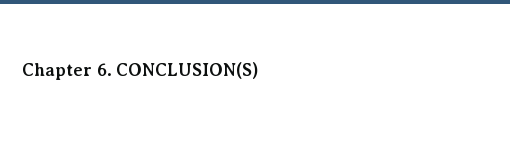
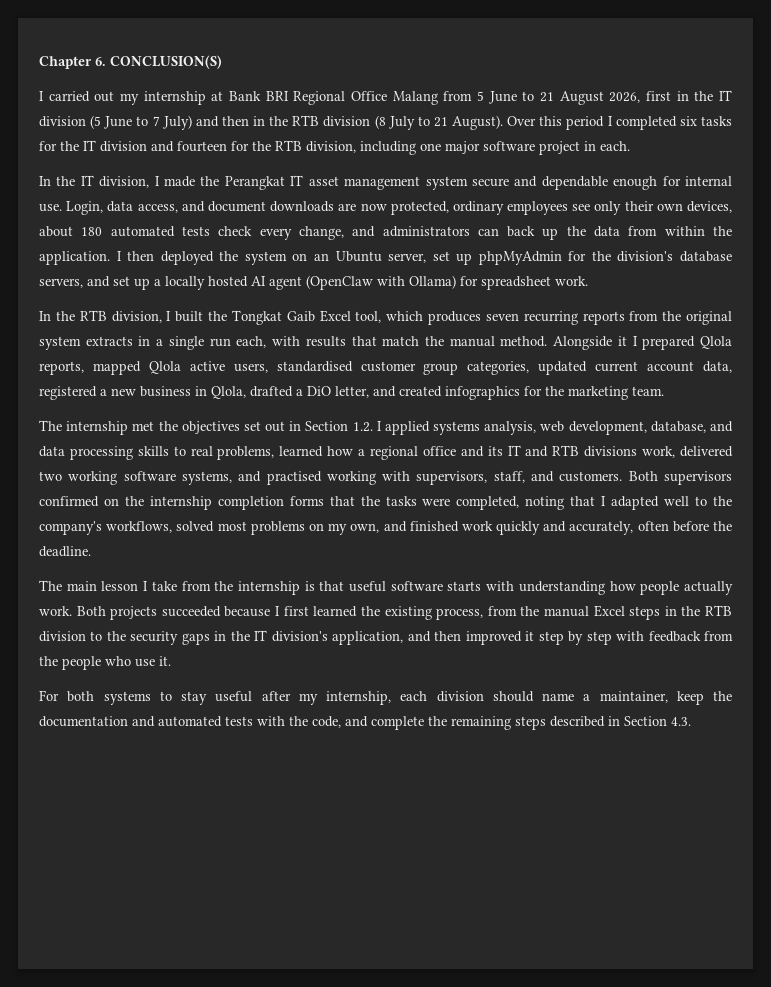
(259, 70) none -> [39,90,732,105] [39,115,733,130] [39,140,630,155] [39,175,732,190] [39,201,732,215] [39,226,732,240] [39,251,732,265] [39,275,588,290] [39,310,732,325] [39,336,732,350] [39,361,732,375] [39,386,664,400] [39,420,733,435] [39,445,734,460] [39,471,732,485] [39,496,733,510] [39,521,732,535] [39,546,91,557] [39,580,733,595] [39,605,732,620] [39,630,734,645] [39,656,171,670] [39,690,732,705] [39,716,691,730] // I carried out my internship at Bank BRI Regional Office Malang from 5 June to 21 August 2026, first in the IT division (5 June to 7 July) and then in the RTB division (8 July to 21 August). Over this period I completed six tasks for the IT division and fourteen for the RTB division, including one major software project in each. // In the IT division, I made the Perangkat IT asset management system secure and dependable enough for internal use. Login, data access, and document downloads are now protected, ordinary employees see only their own devices, about 180 automated tests check every change, and administrators can back up the data from within the application. I then deployed the system on an Ubuntu server, set up phpMyAdmin for the division's database servers, and set up a locally hosted AI agent (OpenClaw with Ollama) for spreadsheet work. // In the RTB division, I built the Tongkat Gaib Excel tool, which produces seven recurring reports from the original system extracts in a single run each, with results that match the manual method. Alongside it I prepared Qlola reports, mapped Qlola active users, standardised customer group categories, updated current account data, registered a new business in Qlola, drafted a DiO letter, and created infographics for the marketing team. // The internship met the objectives set out in Section 1.2. I applied systems analysis, web development, database, and data processing skills to real problems, learned how a regional office and its IT and RTB divisions work, delivered two working software systems, and practised working with supervisors, staff, and customers. Both supervisors confirmed on the internship completion forms that the tasks were completed, noting that I adapted well to the company's workflows, solved most problems on my own, and finished work quickly and accurately, often before the deadline. // The main lesson I take from the internship is that useful software starts with understanding how people actually work. Both projects succeeded because I first learned the existing process, from the manual Excel steps in the RTB division to the security gaps in the IT division's application, and then improved it step by step with feedback from the people who use it. // For both systems to stay useful after my internship, each division should name a maintainer, keep the documentation and automated tests with the code, and complete the remaining steps described in Section 4.3.

